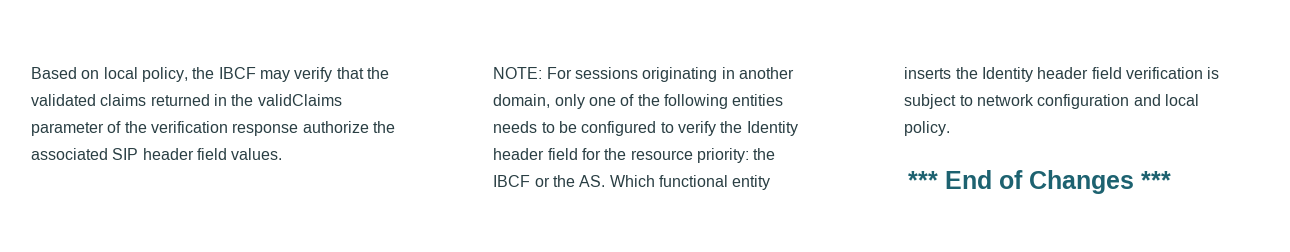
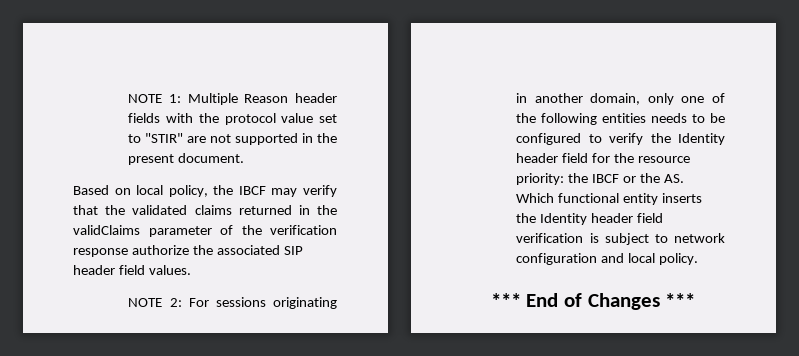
(31, 73) none -> [128,93,337,105] [128,113,337,125] [128,133,337,145] [128,153,245,165] NOTE 1: Multiple Reason header fields with the protocol value set to "STIR" are not supported in the present document. //
[493,67,543,79] NOTE: -> [128,298,182,307] NOTE 2:

